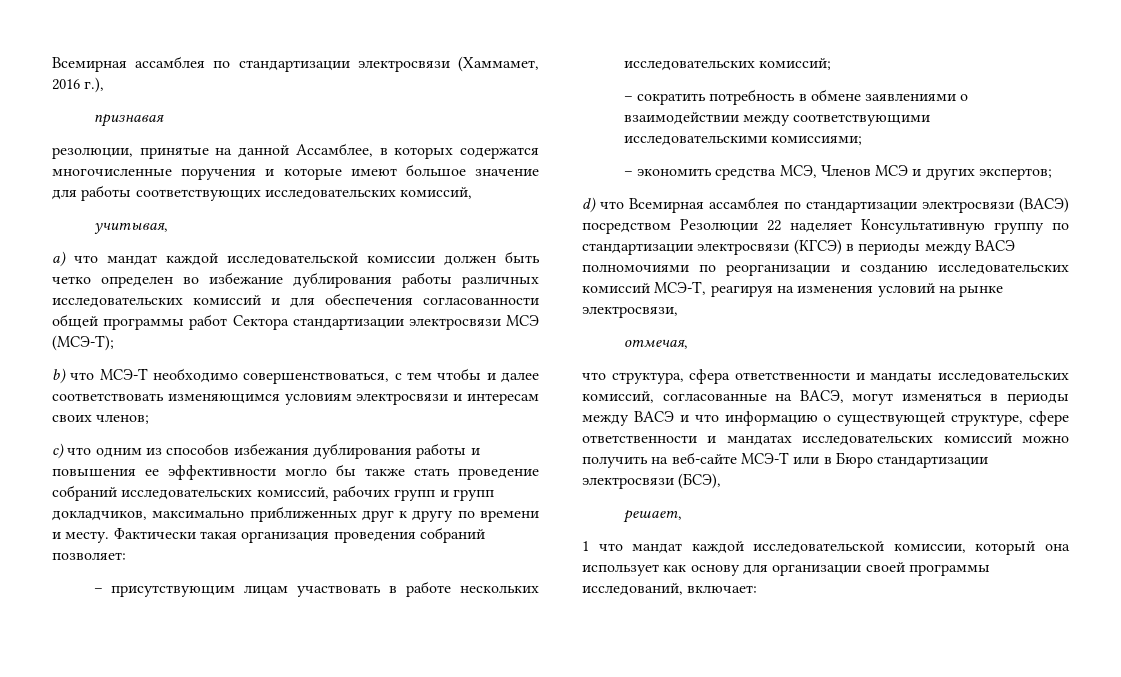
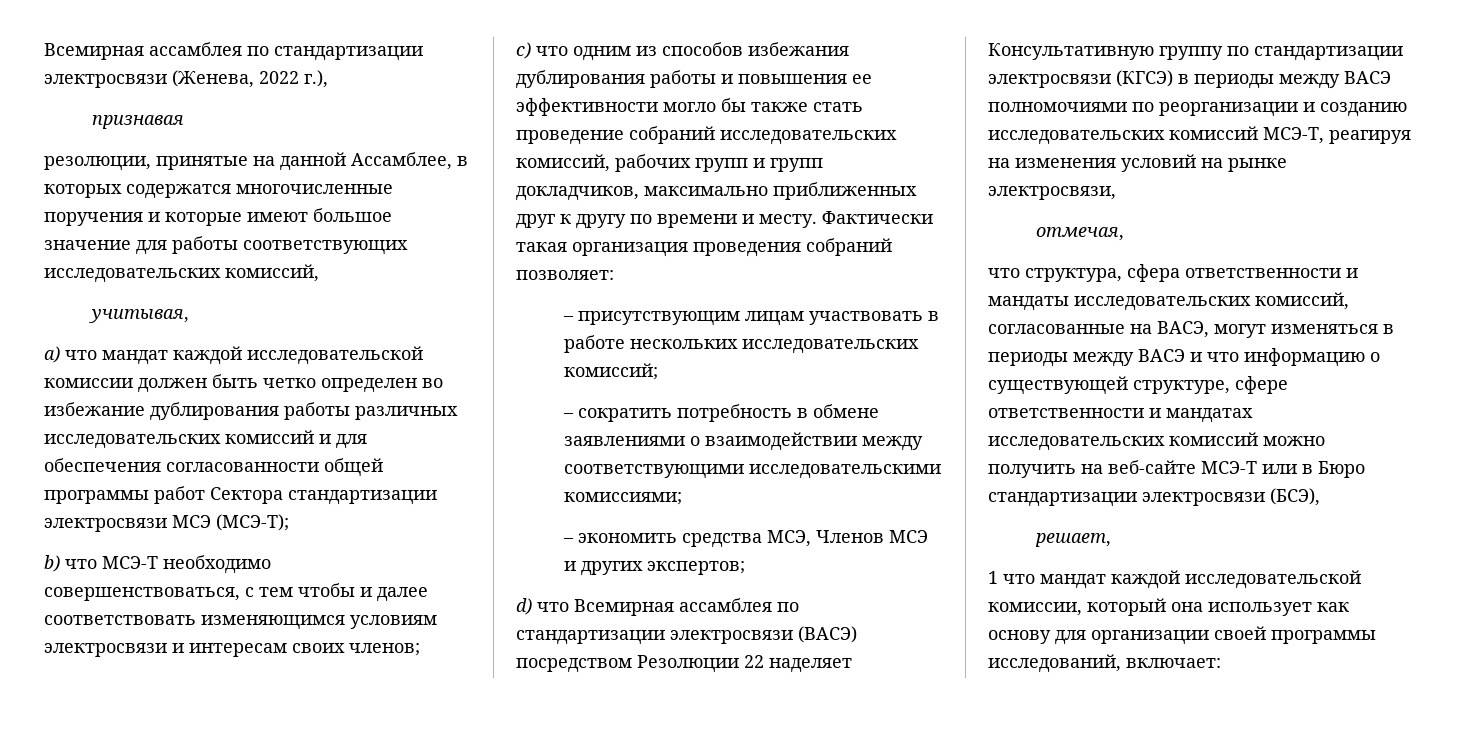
[52,56,539,72] [52,79,80,90] Всемирная ассамблея по стандартизации электросвязи (Хаммамет, 2016 -> [44,42,423,61] [44,70,299,88] Всемирная ассамблея по стандартизации электросвязи (Женева, 2022

